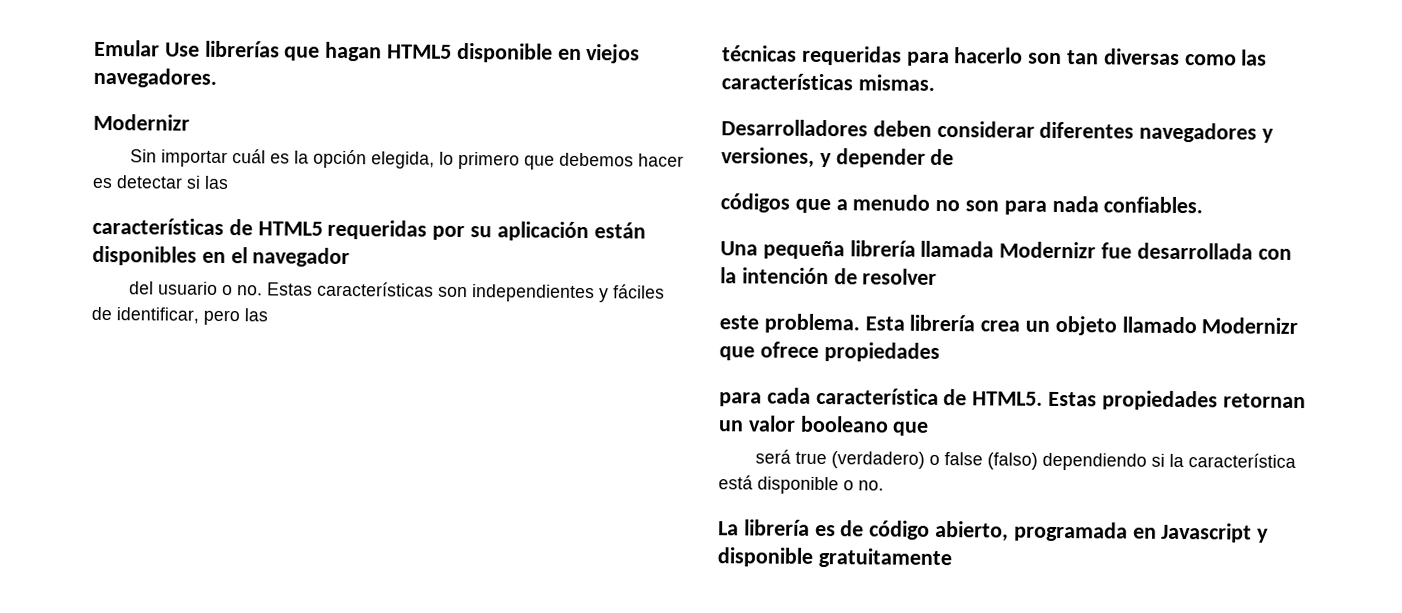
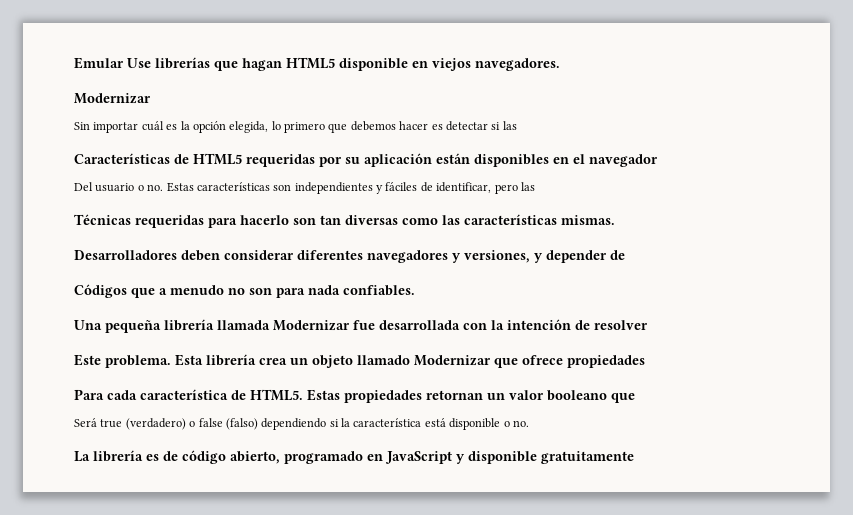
[93,113,190,131] Modernizr -> [74,93,151,104] Modernizar
[92,217,224,235] características -> [74,153,170,164] Características
[128,281,154,295] del -> [74,182,93,191] Del
[722,45,797,62] técnicas -> [74,214,131,225] Técnicas
[720,193,790,213] códigos -> [74,284,127,298] Códigos
[999,241,1097,259] Modernizr -> [273,320,350,331] Modernizar
[719,315,759,330] este -> [74,354,101,366] Este
[1201,317,1299,335] Modernizr -> [414,355,491,366] Modernizar
[719,392,762,407] para -> [74,389,104,400] Para
[754,449,791,464] será -> [74,418,97,427] Será
[1013,521,1253,543] programada en Javascript -> [284,451,452,464] programado en JavaScript

